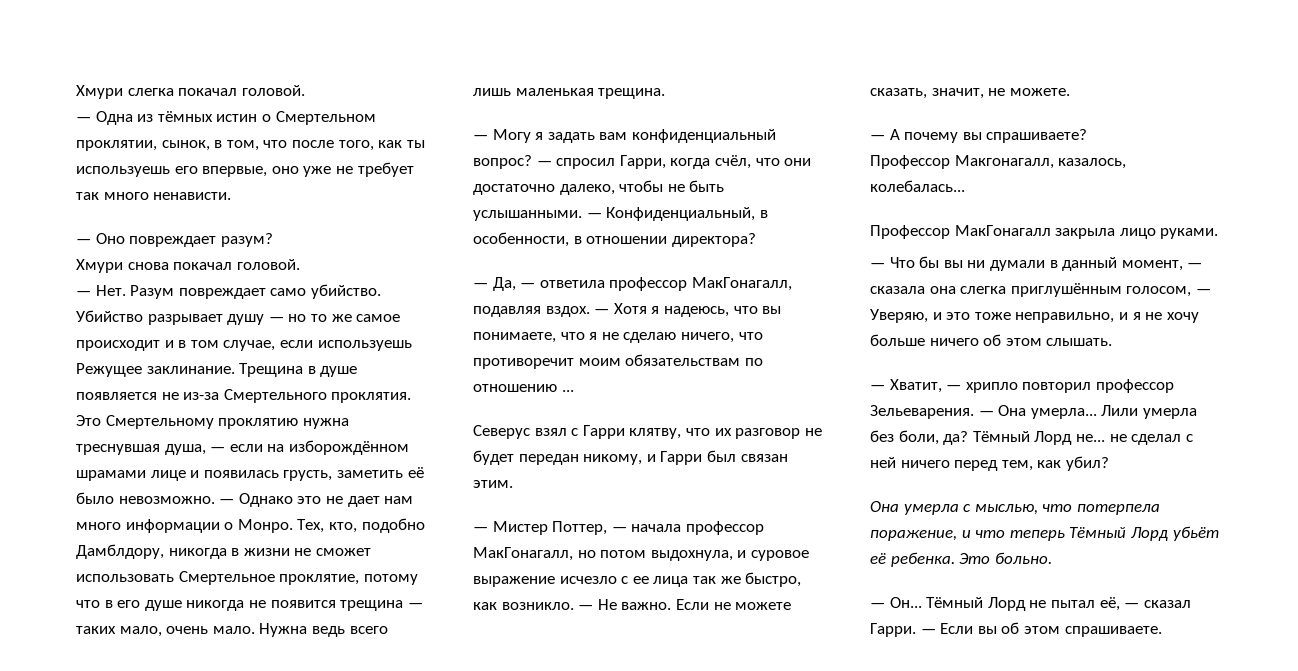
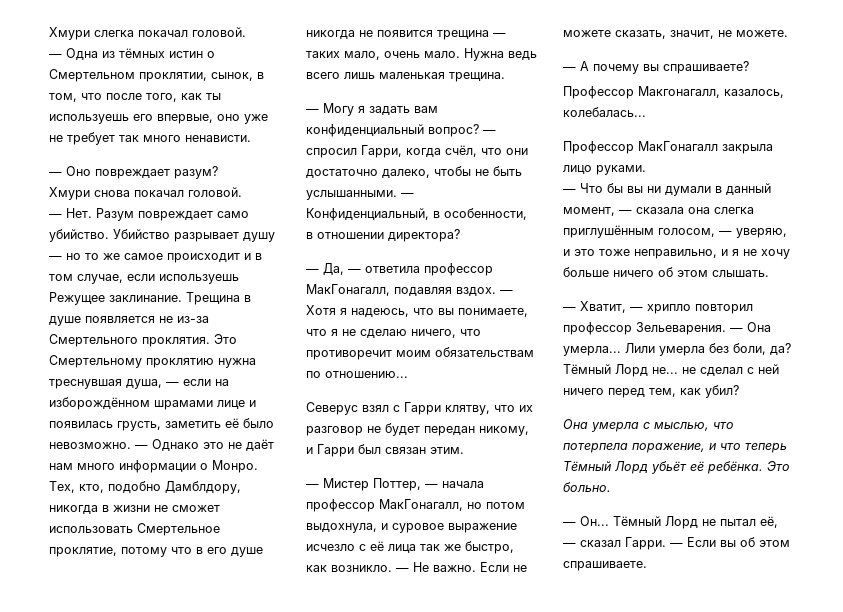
[347,496,380,507] дает -> [246,439,274,451] даёт
[473,384,574,392] отношению ... -> [325,371,408,378] отношению...
[632,576,649,584] ее -> [370,541,384,551] её
[870,309,928,323] Уверяю, -> [736,228,787,238] уверяю,
[890,552,955,567] ребенка. -> [707,461,763,474] ребёнка.

